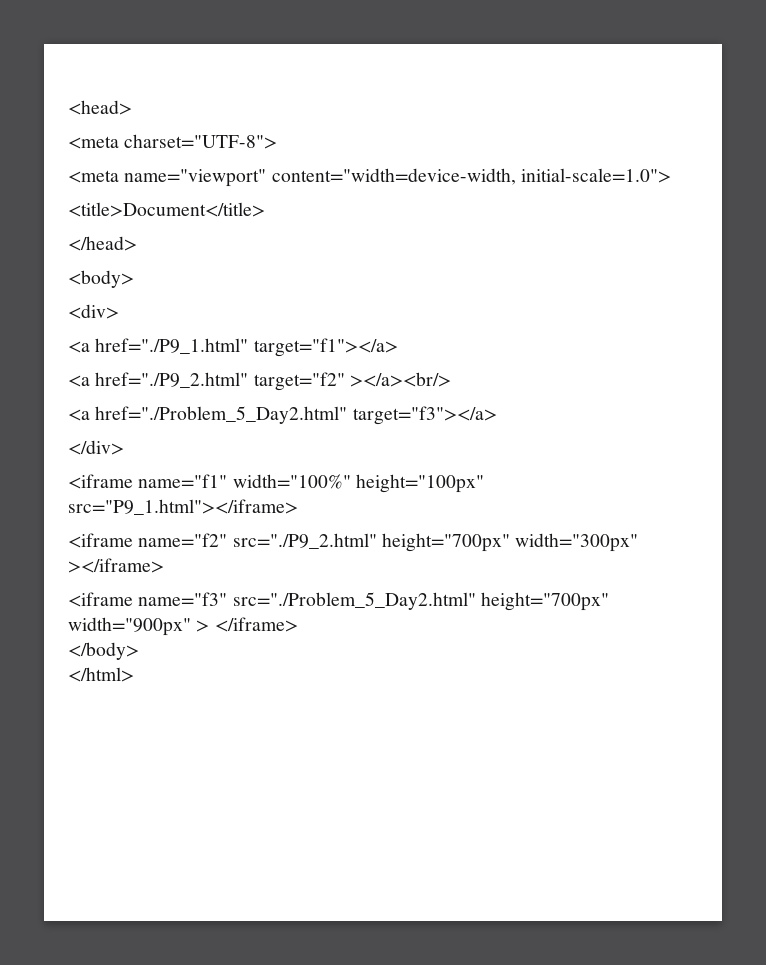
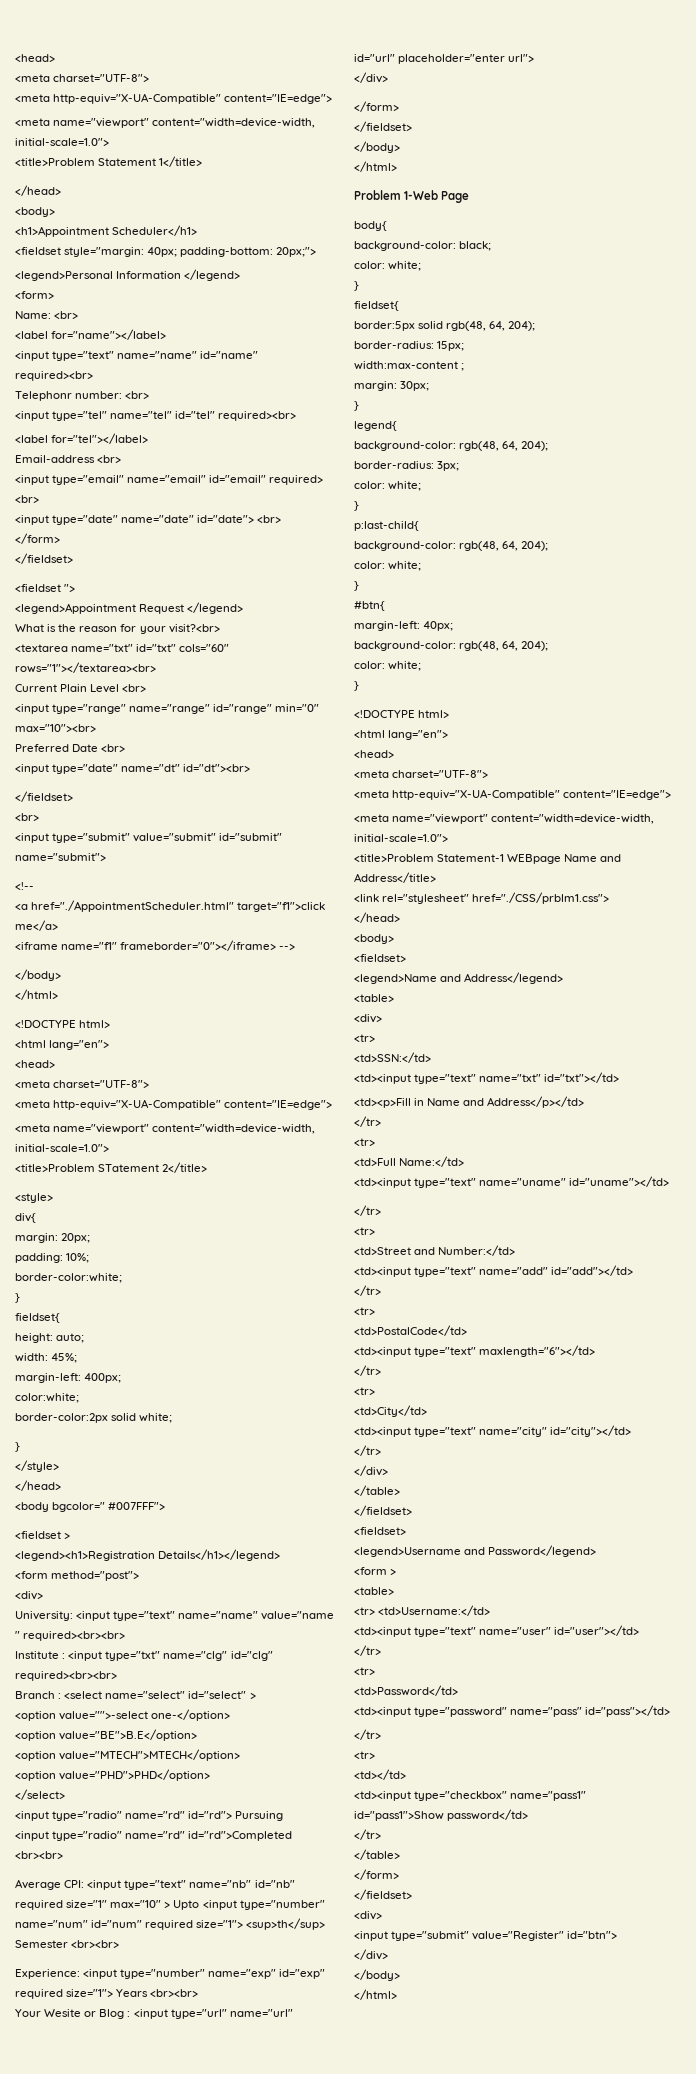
[68,100,132,115] [68,134,278,149] [68,168,671,187] [68,202,265,217] [68,236,137,251] [68,270,134,288] [68,304,119,319] [68,338,398,357] [68,372,451,391] [68,406,497,425] [68,440,124,455] [68,474,484,493] [68,499,298,515] [68,533,639,552] [68,558,164,573] [68,592,609,611] [68,617,298,636] <head> // <meta charset="UTF-8"> // <meta name="viewport" content="width=device-width, initial-scale=1.0"> // <title>Document</title> // </head> // <body> // <div> // <a href="./P9_1.html" target="f1"></a> // <a href="./P9_2.html" target="f2" ></a><br/> // <a href="./Problem_5_Day2.html" target="f3"></a> // </div> // <iframe name="f1" width="100%" height="100px" src="P9_1.html"></iframe> // <iframe name="f2" src="./P9_2.html" height="700px" width="300px" ></iframe> // <iframe name="f3" src="./Problem_5_Day2.html" height="700px" width="900px" > </iframe> -> [15,54,55,62] [15,74,150,82] [15,93,333,104] [15,118,316,128] [15,138,109,146] [15,156,203,167] [15,185,61,196] [15,207,55,217] [15,225,198,237] [15,247,317,257] [15,269,241,281] [15,291,54,299] [15,311,79,319] [15,329,167,340] [15,351,259,361] [15,371,93,381] [15,391,150,401] [15,411,297,421] [15,433,149,444] [15,455,122,463] [15,475,324,485] [15,495,39,503] [15,515,282,525] [15,533,60,544] [15,553,73,564] [15,584,76,592] [15,602,244,614] [15,624,220,634] [15,644,230,652] [15,662,156,673] [15,684,147,693] [15,704,320,714] [15,724,96,732] [15,744,126,752] [15,764,251,774] [15,791,73,802] [15,813,39,821] [15,833,283,843] [15,853,106,861] [15,882,34,890] [15,900,326,912] [15,920,58,931] [15,940,296,951] [15,969,61,981] [15,989,58,1000] [15,1020,111,1028] [15,1040,110,1050] [15,1060,55,1068] [15,1080,150,1088] [15,1099,333,1110] [15,1124,316,1134] [15,1144,109,1152] [15,1162,208,1173] [15,1193,53,1203] [15,1213,36,1223] [15,1233,91,1243] [15,1253,90,1263] [15,1273,122,1283] [15,1293,20,1303] [15,1313,60,1323] [15,1333,85,1343] [15,1353,78,1363] [15,1373,122,1383] [15,1393,79,1403] [15,1413,173,1423] [15,1442,20,1452] [15,1460,59,1472] [15,1480,61,1491] [15,1502,166,1512] [15,1531,71,1539] [15,1549,281,1561] [15,1571,140,1581] [15,1591,43,1600] [15,1611,335,1621] [15,1631,126,1641] [15,1651,273,1661] [15,1671,117,1681] [15,1691,256,1699] [15,1709,231,1721] [15,1729,198,1741] [15,1749,241,1761] [15,1769,211,1781] [15,1789,65,1800] [15,1811,284,1821] [15,1831,293,1841] [15,1851,63,1859] [15,1879,295,1890] [15,1900,325,1910] [15,1918,326,1930] [15,1940,120,1948] [15,1969,326,1979] [15,1989,199,1999] [15,2009,293,2019] [354,54,535,64] [354,72,388,83] [354,101,399,112] [354,121,412,132] [354,141,400,153] [354,161,397,172] [354,190,470,203] [354,221,387,231] [354,241,492,251] [354,261,422,271] [354,281,359,291] [354,301,399,311] [354,321,536,331] [354,341,465,351] [354,361,465,371] [354,381,430,391] [354,401,359,411] [354,421,397,431] [354,441,549,451] [354,461,460,471] [354,481,422,491] [354,501,359,511] [354,521,419,531] [354,541,549,551] [354,561,422,571] [354,581,359,591] [354,601,385,611] [354,621,454,631] [354,641,549,651] [354,661,422,671] [354,681,359,691] [354,710,450,718] [354,730,449,740] [354,750,394,758] [354,770,489,778] [354,789,672,800] [354,814,655,824] [354,834,448,842] [354,854,622,864] [354,872,436,883] [354,892,610,904] [354,912,400,923] [354,934,394,944] [354,954,406,962] [354,972,564,984] [354,994,394,1002] [354,1014,382,1023] [354,1034,375,1042] [354,1052,431,1063] [354,1072,620,1084] [354,1096,585,1108] [354,1116,381,1127] [354,1138,375,1146] [354,1156,465,1167] [354,1176,670,1188] [354,1205,381,1216] [354,1227,375,1235] [354,1245,516,1256] [354,1265,634,1277] [354,1285,381,1296] [354,1307,375,1315] [354,1325,467,1336] [354,1345,596,1357] [354,1365,381,1376] [354,1387,375,1395] [354,1405,427,1417] [354,1425,632,1437] [354,1445,381,1456] [354,1465,388,1476] [354,1485,400,1496] [354,1505,412,1516] [354,1527,406,1535] [354,1545,597,1557] [354,1567,397,1575] [354,1587,394,1595] [354,1605,491,1616] [354,1625,640,1637] [354,1645,381,1656] [354,1667,375,1675] [354,1685,458,1696] [354,1705,671,1717] [354,1729,381,1740] [354,1751,375,1759] [354,1769,406,1780] [354,1791,587,1801] [354,1809,529,1821] [354,1829,381,1840] [354,1849,400,1860] [354,1869,399,1880] [354,1889,412,1900] [354,1911,382,1920] [354,1931,618,1941] [354,1949,388,1960] <head> // <meta charset="UTF-8"> // <meta http-equiv="X-UA-Compatible" content="IE=edge"> // <meta name="viewport" content="width=device-width, initial-scale=1.0"> // <title>Problem Statement 1</title> // </head> // <body> // <h1>Appointment Scheduler</h1> // <fieldset style="margin: 40px; padding-bottom: 20px;"> // <legend>Personal Information </legend> // <form> // Name: <br> // <label for="name"></label> // <input type="text" name="name" id="name" required><br> // Telephonr number: <br> // <input type="tel" name="tel" id="tel" required><br> // <label for="tel"></label> // Email-address <br> // <input type="email" name="email" id="email" required> <br> // <input type="date" name="date" id="date"> <br> // </form> // </fieldset> // <fieldset "> // <legend>Appointment Request </legend> // What is the reason for your visit?<br> // <textarea name="txt" id="txt" cols="60" rows="1"></textarea><br> // Current Plain Level <br> // <input type="range" name="range" id="range" min="0" max="10"><br> // Preferred Date <br> // <input type="date" name="dt" id="dt"><br> // </fieldset> // <br> // <input type="submit" value="submit" id="submit" name="submit"> // <!-- // <a href="./AppointmentScheduler.html" target="f1">click me</a> // <iframe name="f1" frameborder="0"></iframe> --> // </body> // </html> // <!DOCTYPE html> // <html lang="en"> // <head> // <meta charset="UTF-8"> // <meta http-equiv="X-UA-Compatible" content="IE=edge"> // <meta name="viewport" content="width=device-width, initial-scale=1.0"> // <title>Problem STatement 2</title> // <style> // div{ // margin: 20px; // padding: 10%; // border-color:white; // } // fieldset{ // height: auto; // width: 45%; // margin-left: 400px; // color:white; // border-color:2px solid white; // } // </style> // </head> // <body bgcolor=" #007FFF"> // <fieldset > // <legend><h1>Registration Details</h1></legend> // <form method="post"> // <div> // University: <input type="text" name="name" value="name " required><br><br> // Institute : <input type="txt" name="clg" id="clg" required><br><br> // Branch : <select name="select" id="select" > // <option value="">-select one-</option> // <option value="BE">B.E</option> // <option value="MTECH">MTECH</option> // <option value="PHD">PHD</option> // </select> // <input type="radio" name="rd" id="rd"> Pursuing // <input type="radio" name="rd" id="rd">Completed <br><br> // Average CPI: <input type="text" name="nb" id="nb" required size="1" max="10" > Upto <input type="number" name="num" id="num" required size="1"> <sup>th</sup> Semester <br><br> // Experience: <input type="number" name="exp" id="exp" required size="1"> Years <br><br> // Your Wesite or Blog : <input type="url" name="url" id="url" placeholder="enter url"> // </div> // </form> // </fieldset> // </body> // </html> // Problem 1-Web Page // body{ // background-color: black; // color: white; // } // fieldset{ // border:5px solid rgb(48, 64, 204); // border-radius: 15px; // width:max-content ; // margin: 30px; // } // legend{ // background-color: rgb(48, 64, 204); // border-radius: 3px; // color: white; // } // p:last-child{ // background-color: rgb(48, 64, 204); // color: white; // } // #btn{ // margin-left: 40px; // background-color: rgb(48, 64, 204); // color: white; // } // <!DOCTYPE html> // <html lang="en"> // <head> // <meta charset="UTF-8"> // <meta http-equiv="X-UA-Compatible" content="IE=edge"> // <meta name="viewport" content="width=device-width, initial-scale=1.0"> // <title>Problem Statement-1 WEBpage Name and Address</title> // <link rel="stylesheet" href="./CSS/prblm1.css"> // </head> // <body> // <fieldset> // <legend>Name and Address</legend> // <table> // <div> // <tr> // <td>SSN:</td> // <td><input type="text" name="txt" id="txt"></td> // <td><p>Fill in Name and Address</p></td> // </tr> // <tr> // <td>Full Name:</td> // <td><input type="text" name="uname" id="uname"></td> // </tr> // <tr> // <td>Street and Number:</td> // <td><input type="text" name="add" id="add"></td> // </tr> // <tr> // <td>PostalCode</td> // <td><input type="text" maxlength="6"></td> // </tr> // <tr> // <td>City</td> // <td><input type="text" name="city" id="city"></td> // </tr> // </div> // </table> // </fieldset> // <fieldset> // <legend>Username and Password</legend> // <form > // <table> // <tr> <td>Username:</td> // <td><input type="text" name="user" id="user"></td> // </tr> // <tr> // <td>Password</td> // <td><input type="password" name="pass" id="pass"></td> // </tr> // <tr> // <td></td> // <td><input type="checkbox" name="pass1" id="pass1">Show password</td> // </tr> // </table> // </form> // </fieldset> // <div> // <input type="submit" value="Register" id="btn"> // </div>

